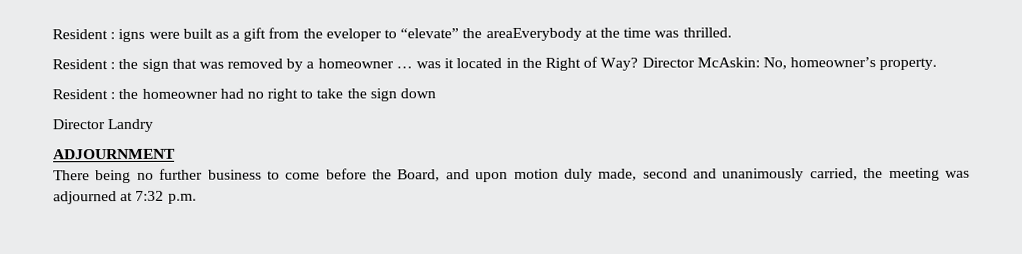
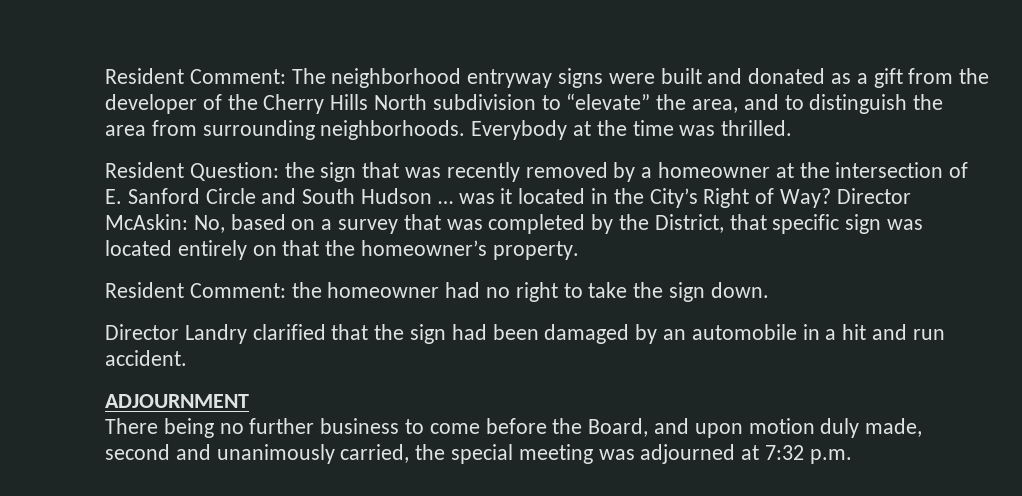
[52,28,213,43] Resident : igns were built -> [105,68,826,88] Resident Comment: The neighborhood entryway signs were built and donated
[325,27,582,42] eveloper to “elevate” the areaEverybody -> [105,93,944,114] [105,120,568,140] developer of the Cherry Hills North subdivision to “elevate” the area, and to distinguish the area from surrounding neighborhoods. Everybody
[110,62,116,70] : -> [189,162,279,181] Question:
(224, 65) none -> [446,162,520,182] recently
(394, 63) none -> [775,162,969,178] [105,188,433,204] at the intersection of E. Sanford Circle and South Hudson
(542, 62) none -> [649,188,698,208] City’s
(787, 63) none -> [230,214,924,234] [105,240,356,260] based on a survey that was completed by the District, that specific sign was located entirely on that the
[110,92,116,100] : -> [189,283,286,298] Comment:
[400,88,437,99] down -> [710,282,769,298] down.
(155, 125) none -> [252,324,945,344] [105,350,187,366] clarified that the sign had been damaged by an automobile in a hit and run accident.
(884, 173) none -> [451,444,514,464] special

